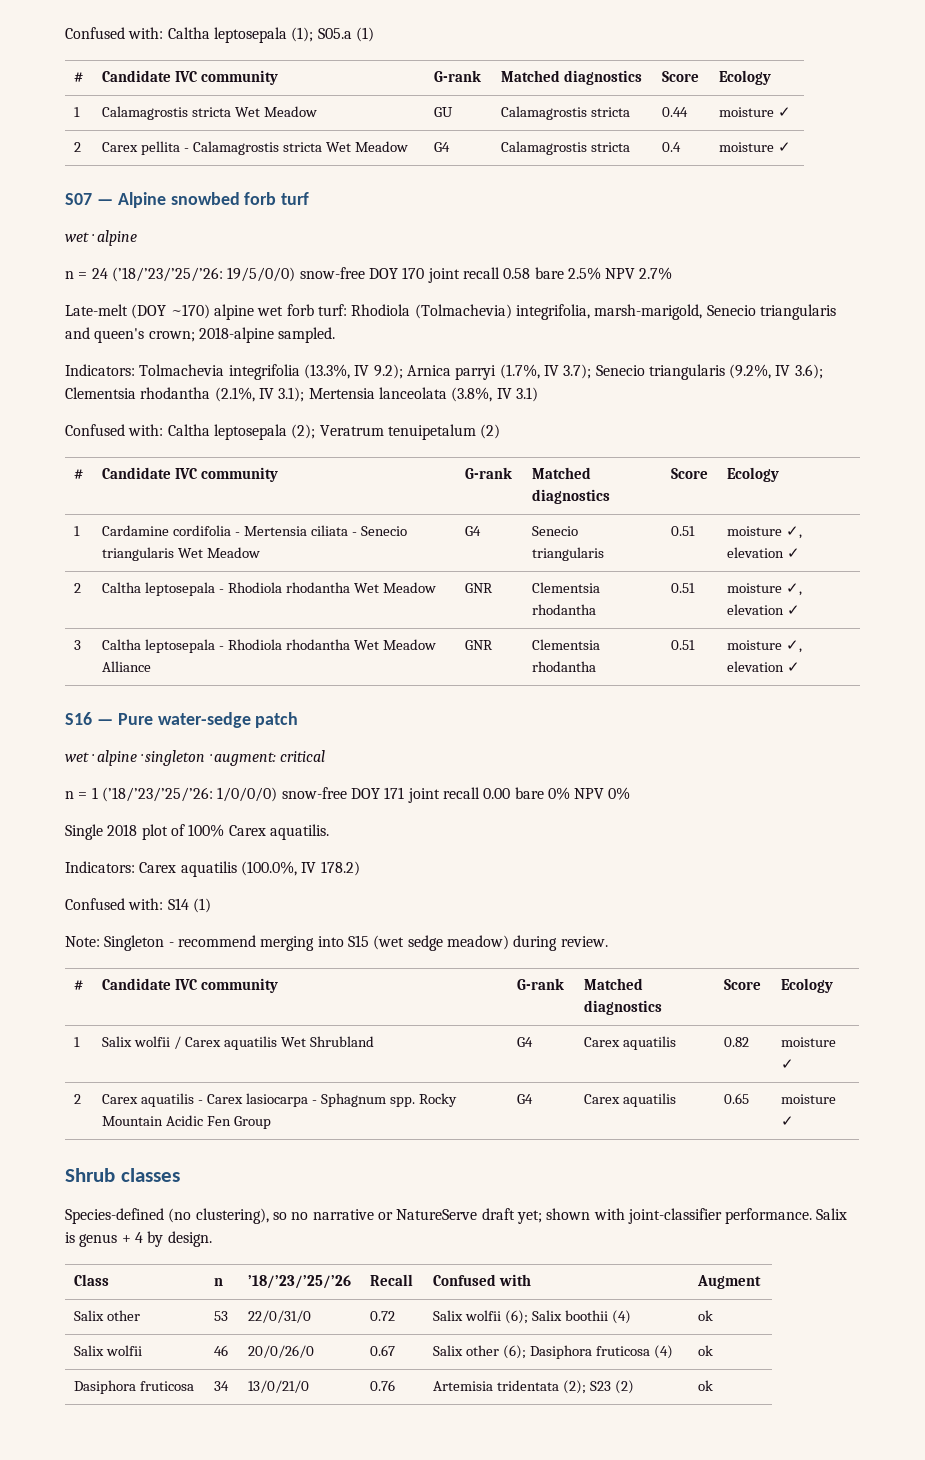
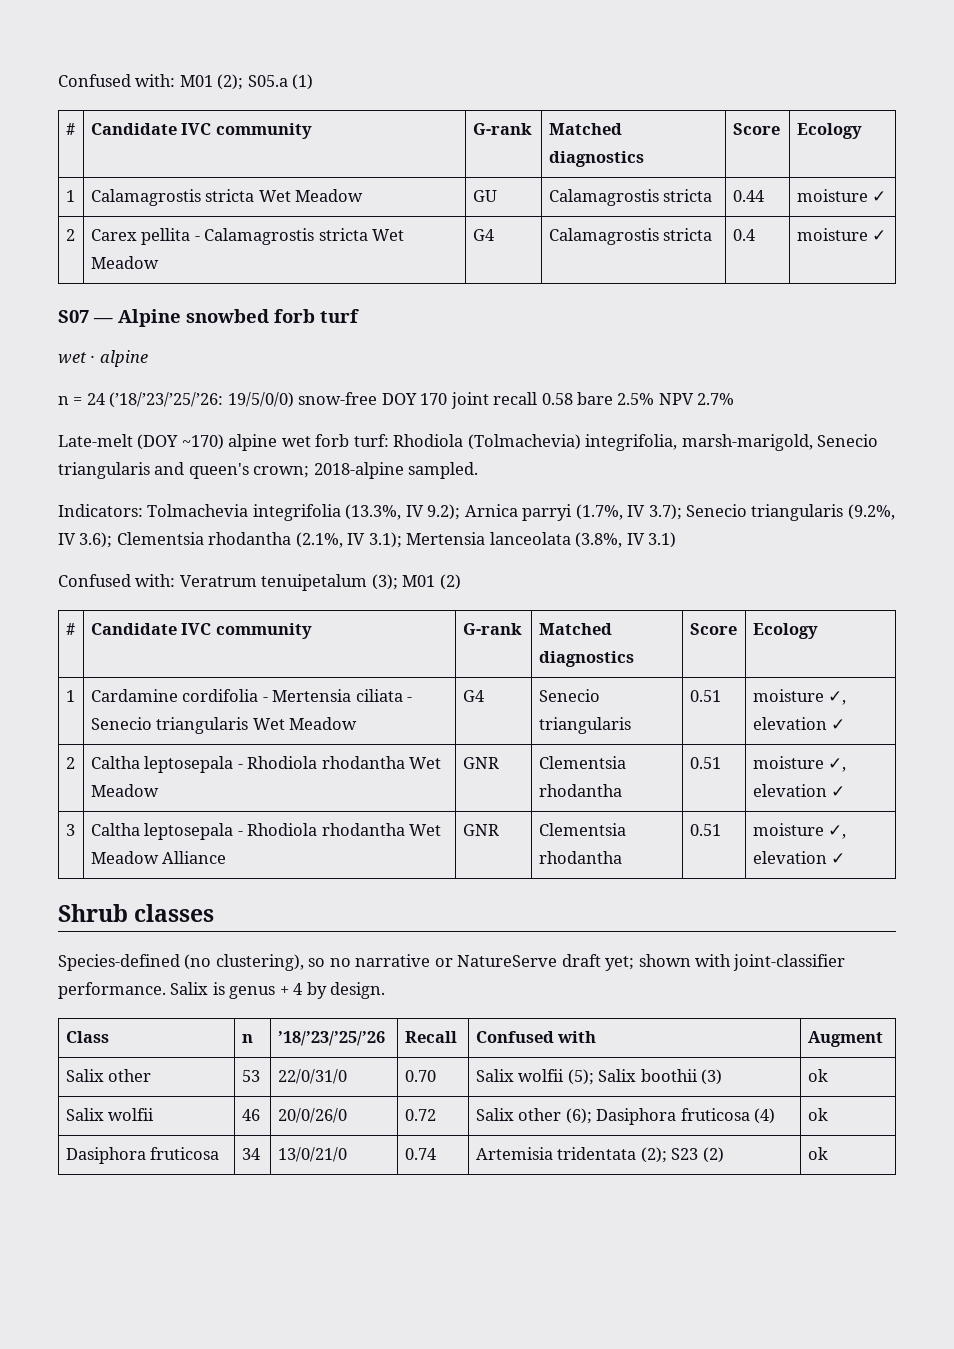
[65,27,314,43] Confused with: Caltha leptosepala (1); -> [58,74,244,90] Confused with: M01 (2);
[167,424,476,440] Caltha leptosepala (2); Veratrum tenuipetalum -> [179,574,436,591] Veratrum tenuipetalum (3); M01
[65,712,299,728] [65,750,326,766] [65,787,631,803] [65,824,329,840] [65,861,360,877] [65,898,211,913] [65,935,608,951] [74,980,84,990] [102,978,279,993] [517,978,565,990] [584,978,644,990] [584,1000,663,1015] [724,979,762,990] [781,978,834,993] [74,1037,81,1047] [102,1036,374,1050] [517,1037,534,1047] [584,1036,677,1050] [724,1037,750,1047] [781,1037,837,1047] [781,1059,795,1069] [74,1094,82,1104] [102,1093,457,1107] [102,1115,272,1129] [517,1094,534,1104] [584,1093,677,1107] [724,1093,750,1104] [781,1094,837,1104] [781,1116,795,1126] // S16 — Pure water-sedge patch // wet · alpine · singleton · augment: critical // n = 1 (’18/’23/’25/’26: 1/0/0/0) snow-free DOY 171 joint recall 0.00 bare 0% NPV 0% // Single 2018 plot of 100% Carex aquatilis. // Indicators: Carex aquatilis (100.0%, IV 178.2) // Confused with: S14 (1) // Note: Singleton - recommend merging into S15 (wet sedge meadow) during review. // # | Candidate IVC community | G-rank | Matched diagnostics | Score | Ecology // 1 | Salix wolfii / Carex aquatilis Wet Shrubland | G4 | Carex aquatilis | 0.82 | moisture ✓ // 2 | Carex aquatilis - Carex lasiocarpa - Sphagnum spp. Rocky Mountain Acidic Fen Group | G4 | Carex aquatilis | 0.65 | moisture ✓ -> (846, 858) none
[370,1311,396,1321] [433,1310,529,1324] 0.72 | Salix wolfii (6); -> [404,1070,436,1082] [475,1069,594,1085] 0.70 | Salix wolfii (5);
[611,1310,631,1324] (4) -> [701,1069,723,1085] (3)
[370,1345,396,1356] 0.67 -> [404,1109,436,1121] 0.72
[370,1380,396,1391] 0.76 -> [404,1148,436,1160] 0.74

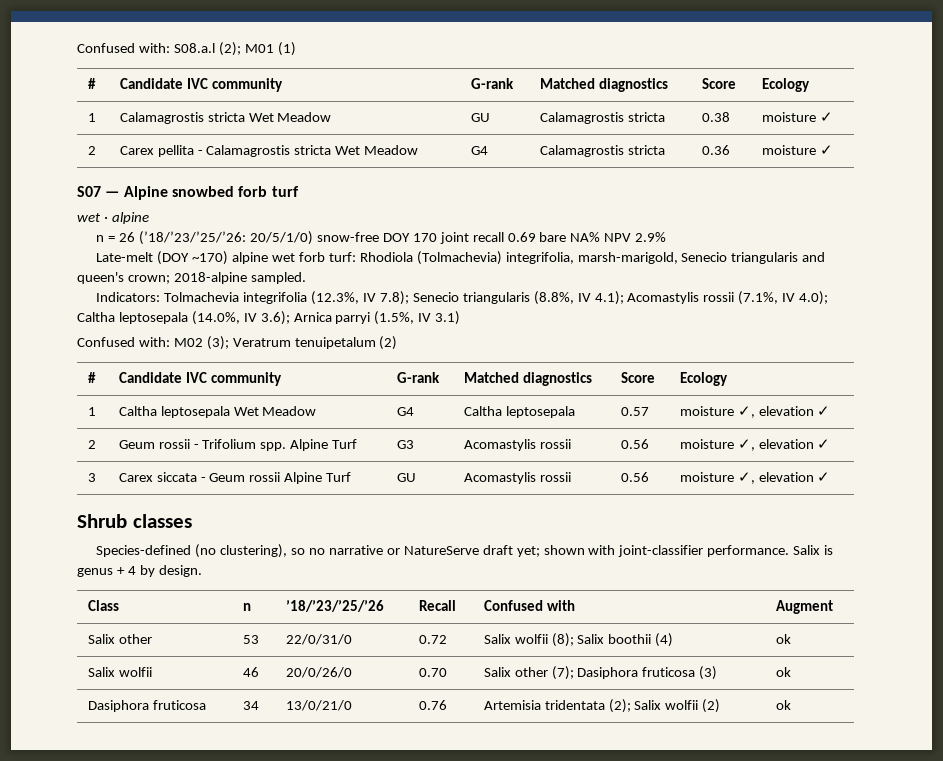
[58,74,288,90] Confused with: M01 (2); S05.a -> [77,42,274,56] Confused with: S08.a.l (2); M01
[732,190,764,202] 0.44 -> [701,112,730,122] 0.38
[732,229,755,241] 0.4 -> [701,145,730,155] 0.36
[86,392,294,408] 24 (’18/’23/’25/’26: 19/5/0/0) -> [119,231,314,245] 26 (’18/’23/’25/’26: 20/5/1/0)
[541,392,735,405] 0.58 bare 2.5% NPV 2.7% -> [507,232,667,242] 0.69 bare NA% NPV 2.9%
[345,504,895,521] [58,532,623,548] (13.3%, IV 9.2); Arnica parryi (1.7%, IV 3.7); Senecio triangularis (9.2%, IV 3.6); Clementsia rhodantha (2.1%, IV 3.1); Mertensia lanceolata (3.8%, -> [311,291,829,305] [77,311,415,325] (12.3%, IV 7.8); Senecio triangularis (8.8%, IV 4.1); Acomastylis rossii (7.1%, IV 4.0); Caltha leptosepala (14.0%, IV 3.6); Arnica parryi (1.5%,
[179,574,436,591] Veratrum tenuipetalum (3); M01 -> [173,336,376,350] M02 (3); Veratrum tenuipetalum
[90,689,413,702] [90,717,358,734] [462,690,484,702] [538,689,600,702] [538,717,631,734] [689,690,721,702] Cardamine cordifolia - Mertensia ciliata - Senecio triangularis Wet Meadow | G4 | Senecio triangularis | 0.51 -> [118,406,317,418] [396,407,414,416] [463,406,575,418] [620,407,649,416] Caltha leptosepala Wet Meadow | G4 | Caltha leptosepala | 0.57
[90,756,442,773] [90,784,159,797] [462,757,499,769] [538,756,626,769] [538,784,622,797] [689,757,721,769] Caltha leptosepala - Rhodiola rhodantha Wet Meadow | GNR | Clementsia rhodantha | 0.51 -> [118,439,358,451] [396,440,414,449] [463,439,571,451] [620,439,649,449] Geum rossii - Trifolium spp. Alpine Turf | G3 | Acomastylis rossii | 0.56
[90,823,442,840] [90,851,227,864] [462,824,499,836] [538,823,626,836] [538,851,622,864] [689,824,721,836] Caltha leptosepala - Rhodiola rhodantha Wet Meadow Alliance | GNR | Clementsia rhodantha | 0.51 -> [118,472,352,484] [396,473,416,482] [463,472,571,484] [620,472,649,482] Carex siccata - Geum rossii Alpine Turf | GU | Acomastylis rossii | 0.56
[404,1070,436,1082] [475,1069,594,1085] 0.70 | Salix wolfii (5); -> [418,635,447,644] [483,633,574,647] 0.72 | Salix wolfii (8);
[701,1069,723,1085] (3) -> [655,633,674,647] (4)
[404,1109,436,1121] [475,1108,776,1125] 0.72 | Salix other (6); Dasiphora fruticosa (4) -> [418,668,447,677] [483,666,718,680] 0.70 | Salix other (7); Dasiphora fruticosa (3)
[404,1148,436,1160] 0.74 -> [418,700,447,710] 0.76
[671,1148,699,1160] S23 -> [634,700,699,710] Salix wolfii

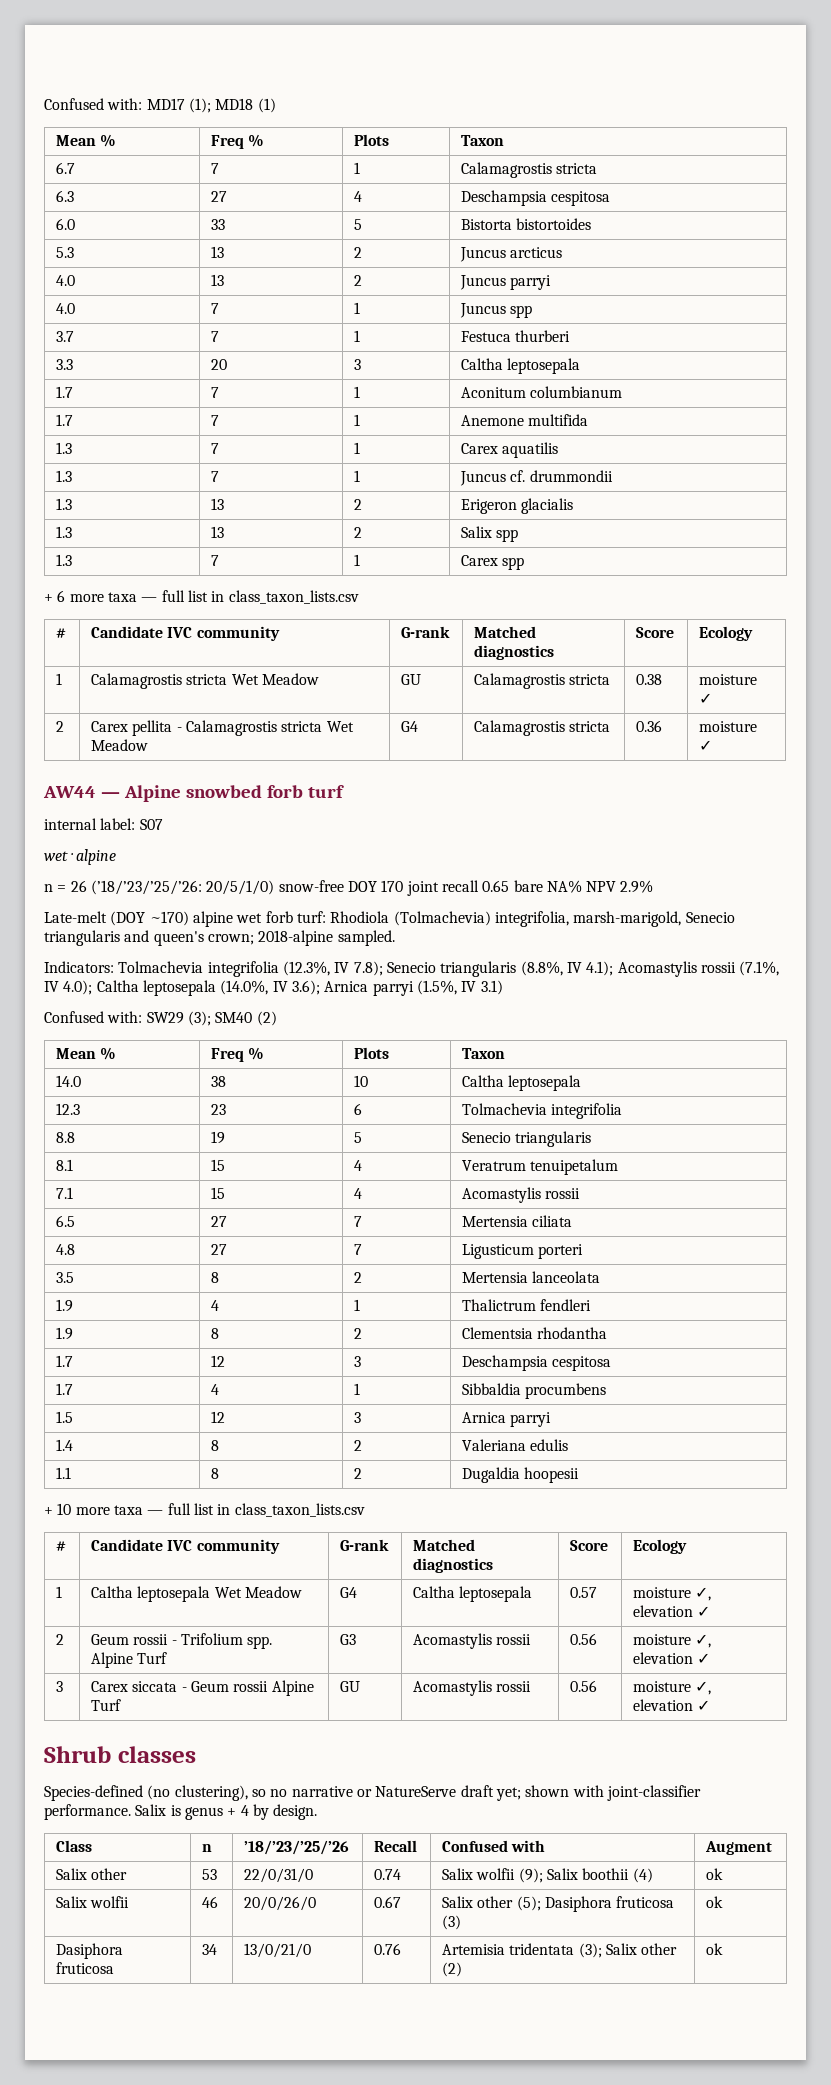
[77,42,296,56] Confused with: S08.a.l (2); M01 (1) -> [44,98,276,113] [56,134,117,147] [211,134,265,149] [354,134,390,146] [461,135,505,146] [56,162,76,174] [211,163,220,174] [354,162,361,174] [461,162,598,178] [56,190,75,202] [211,191,228,202] [354,191,363,202] [461,190,611,206] [56,218,76,230] [211,219,226,230] [354,219,363,230] [461,218,592,230] [56,247,75,258] [211,246,225,258] [354,247,363,258] [460,247,563,262] [56,275,76,286] [211,274,225,286] [354,275,363,286] [460,275,552,290] [56,303,76,314] [211,303,220,314] [354,302,361,314] [460,303,533,318] [56,331,75,342] [211,331,220,342] [354,330,361,342] [461,330,571,342] [56,359,74,370] [211,359,228,370] [354,359,362,370] [461,358,581,374] [56,386,74,398] [211,387,220,398] [354,386,361,398] [461,386,623,398] [56,414,74,426] [211,415,220,426] [354,414,361,426] [461,414,589,426] [56,442,73,454] [211,443,220,454] [354,442,361,454] [461,442,559,458] [56,470,73,482] [211,471,220,482] [354,470,361,482] [460,470,613,486] [56,498,73,510] [211,498,225,510] [354,499,363,510] [461,498,574,514] [56,526,73,538] [211,526,225,538] [354,527,363,538] [461,526,519,542] [56,554,73,566] [211,555,220,566] [354,554,361,566] [461,555,525,570] [44,590,359,604] Confused with: MD17 (1); MD18 (1) // Mean % | Freq % | Plots | Taxon // 6.7 | 7 | 1 | Calamagrostis stricta // 6.3 | 27 | 4 | Deschampsia cespitosa // 6.0 | 33 | 5 | Bistorta bistortoides // 5.3 | 13 | 2 | Juncus arcticus // 4.0 | 13 | 2 | Juncus parryi // 4.0 | 7 | 1 | Juncus spp // 3.7 | 7 | 1 | Festuca thurberi // 3.3 | 20 | 3 | Caltha leptosepala // 1.7 | 7 | 1 | Aconitum columbianum // 1.7 | 7 | 1 | Anemone multifida // 1.3 | 7 | 1 | Carex aquatilis // 1.3 | 7 | 1 | Juncus cf. drummondii // 1.3 | 13 | 2 | Erigeron glacialis // 1.3 | 13 | 2 | Salix spp // 1.3 | 7 | 1 | Carex spp // + 6 more taxa — full list in class_taxon_lists.csv
[77,186,101,197] S07 -> [43,786,96,798] AW44
(299, 191) none -> [44,818,163,830] // internal label: S07
[507,232,536,242] 0.69 -> [482,880,510,892] 0.65
[173,336,398,350] M02 (3); Veratrum tenuipetalum (2) -> [146,1011,277,1026] [56,1047,117,1060] [211,1047,265,1062] [354,1047,390,1059] [462,1048,506,1059] [56,1075,82,1087] [211,1076,227,1087] [354,1075,369,1087] [462,1075,582,1091] [56,1103,81,1115] [211,1104,227,1115] [354,1103,363,1115] [462,1103,623,1119] [56,1132,76,1143] [211,1131,226,1144] [354,1132,363,1143] [462,1131,592,1147] [56,1159,74,1171] [211,1159,226,1171] [354,1160,363,1171] [462,1159,619,1175] [56,1187,74,1199] [211,1187,226,1199] [354,1188,363,1199] [462,1187,581,1203] [56,1215,76,1227] [211,1216,228,1227] [354,1216,363,1227] [462,1215,573,1227] [56,1244,76,1255] [211,1244,228,1255] [354,1244,363,1255] [462,1244,584,1259] [56,1272,75,1283] [211,1272,220,1283] [354,1272,363,1283] [462,1271,601,1283] [56,1299,74,1312] [211,1300,220,1311] [354,1299,361,1311] [462,1299,592,1311] [56,1327,74,1340] [211,1328,220,1339] [354,1328,363,1339] [462,1327,608,1339] [56,1355,74,1367] [211,1355,226,1367] [354,1356,362,1367] [462,1355,612,1371] [56,1383,74,1395] [211,1384,220,1395] [354,1383,361,1395] [462,1383,607,1399] [56,1411,74,1423] [211,1411,226,1423] [354,1412,362,1423] [462,1412,552,1427] [56,1439,74,1451] [211,1440,220,1451] [354,1440,363,1451] [462,1439,569,1451] [56,1467,72,1479] [211,1468,220,1479] [354,1468,363,1479] [462,1467,580,1483] [44,1503,365,1517] SW29 (3); SM40 (2) // Mean % | Freq % | Plots | Taxon // 14.0 | 38 | 10 | Caltha leptosepala // 12.3 | 23 | 6 | Tolmachevia integrifolia // 8.8 | 19 | 5 | Senecio triangularis // 8.1 | 15 | 4 | Veratrum tenuipetalum // 7.1 | 15 | 4 | Acomastylis rossii // 6.5 | 27 | 7 | Mertensia ciliata // 4.8 | 27 | 7 | Ligusticum porteri // 3.5 | 8 | 2 | Mertensia lanceolata // 1.9 | 4 | 1 | Thalictrum fendleri // 1.9 | 8 | 2 | Clementsia rhodantha // 1.7 | 12 | 3 | Deschampsia cespitosa // 1.7 | 4 | 1 | Sibbaldia procumbens // 1.5 | 12 | 3 | Arnica parryi // 1.4 | 8 | 2 | Valeriana edulis // 1.1 | 8 | 2 | Dugaldia hoopesii // + 10 more taxa — full list in class_taxon_lists.csv
[418,635,447,644] [483,633,574,647] 0.72 | Salix wolfii (8); -> [374,1869,402,1880] [442,1868,543,1883] 0.74 | Salix wolfii (9);
[418,668,447,677] [483,666,574,680] 0.70 | Salix other (7); -> [374,1896,402,1908] [442,1896,541,1911] 0.67 | Salix other (5);
[608,699,699,713] (2); Salix wolfii -> [578,1943,678,1958] (3); Salix other

